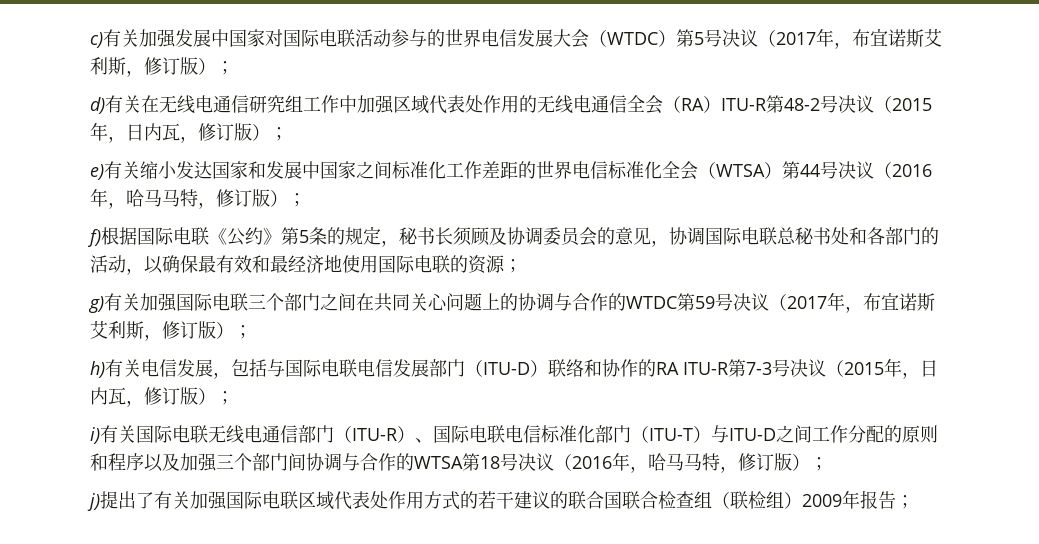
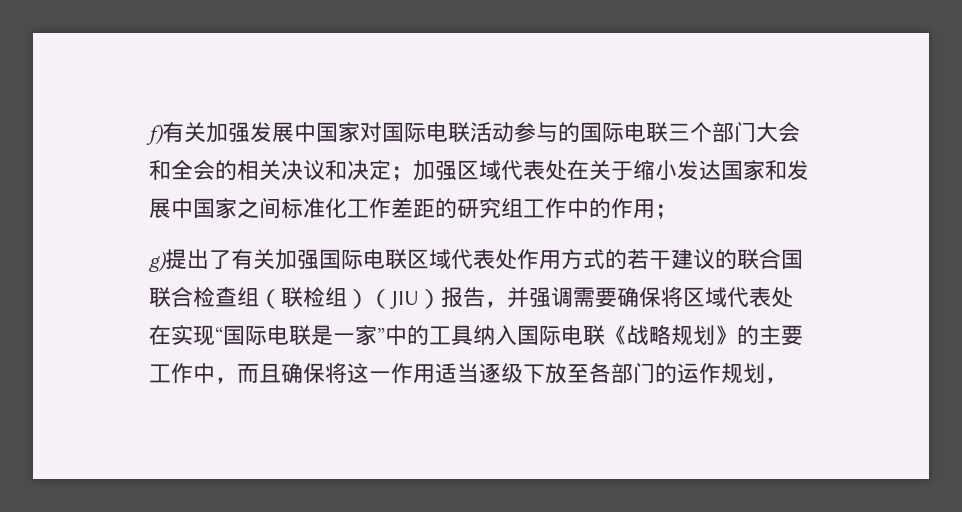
[90,32,103,48] c) -> [146,124,164,145] f)
[445,28,942,49] [90,57,234,77] [90,95,932,114] [90,122,288,143] [90,161,140,180] 世界电信发展大会（WTDC）第5号决议（2017年，布宜诺斯艾利斯，修订版）； // d)有关在无线电通信研究组工作中加强区域代表处作用的无线电通信全会（RA）ITU-R第48-2号决议（2015年，日内瓦，修订版）； // e)有关 -> [580,121,800,143] [149,160,633,181] 国际电联三个部门大会和全会的相关决议和决定；加强区域代表处在关于
[536,161,932,180] [90,188,306,209] [87,226,939,247] [90,255,522,275] [88,292,935,313] [90,321,252,341] [90,358,938,379] [90,387,234,407] [90,425,938,444] [90,452,828,473] [87,493,100,511] 世界电信标准化全会（WTSA）第44号决议（2016年，哈马马特，修订版）； // f)根据国际电联《公约》第5条的规定，秘书长须顾及协调委员会的意见，协调国际电联总秘书处和各部门的活动，以确保最有效和最经济地使用国际电联的资源； // g)有关加强国际电联三个部门之间在共同关心问题上的协调与合作的WTDC第59号决议（2017年，布宜诺斯艾利斯，修订版）； // h)有关电信发展，包括与国际电联电信发展部门（ITU-D）联络和协作的RA ITU-R第7-3号决议（2015年，日内瓦，修订版）； // i)有关国际电联无线电通信部门（ITU-R）、国际电联电信标准化部门（ITU-T）与ITU-D之间工作分配的原则和程序以及加强三个部门间协调与合作的WTSA第18号决议（2016年，哈马马特，修订版）； // j) -> [457,197,677,219] [149,251,167,272] 研究组工作中的作用； // g)
[802,490,914,509] 2009年报告； -> [369,286,793,309] [149,325,803,346] [149,362,787,384] （JIU）报告，并强调需要确保将区域代表处在实现“国际电联是一家”中的工具纳入国际电联《战略规划》的主要工作中，而且确保将这一作用适当逐级下放至各部门的运作规划，

